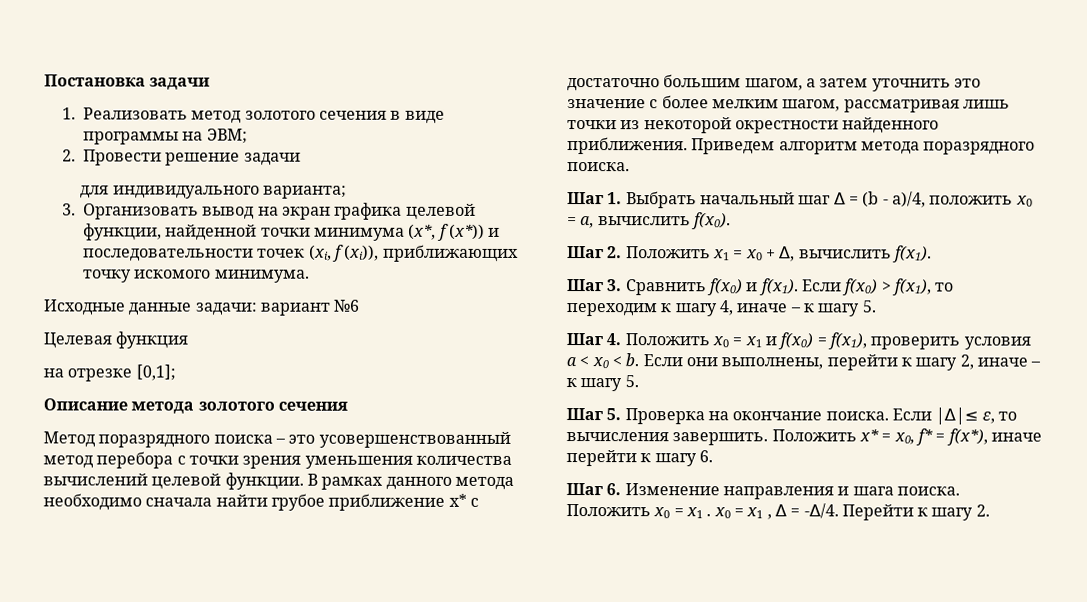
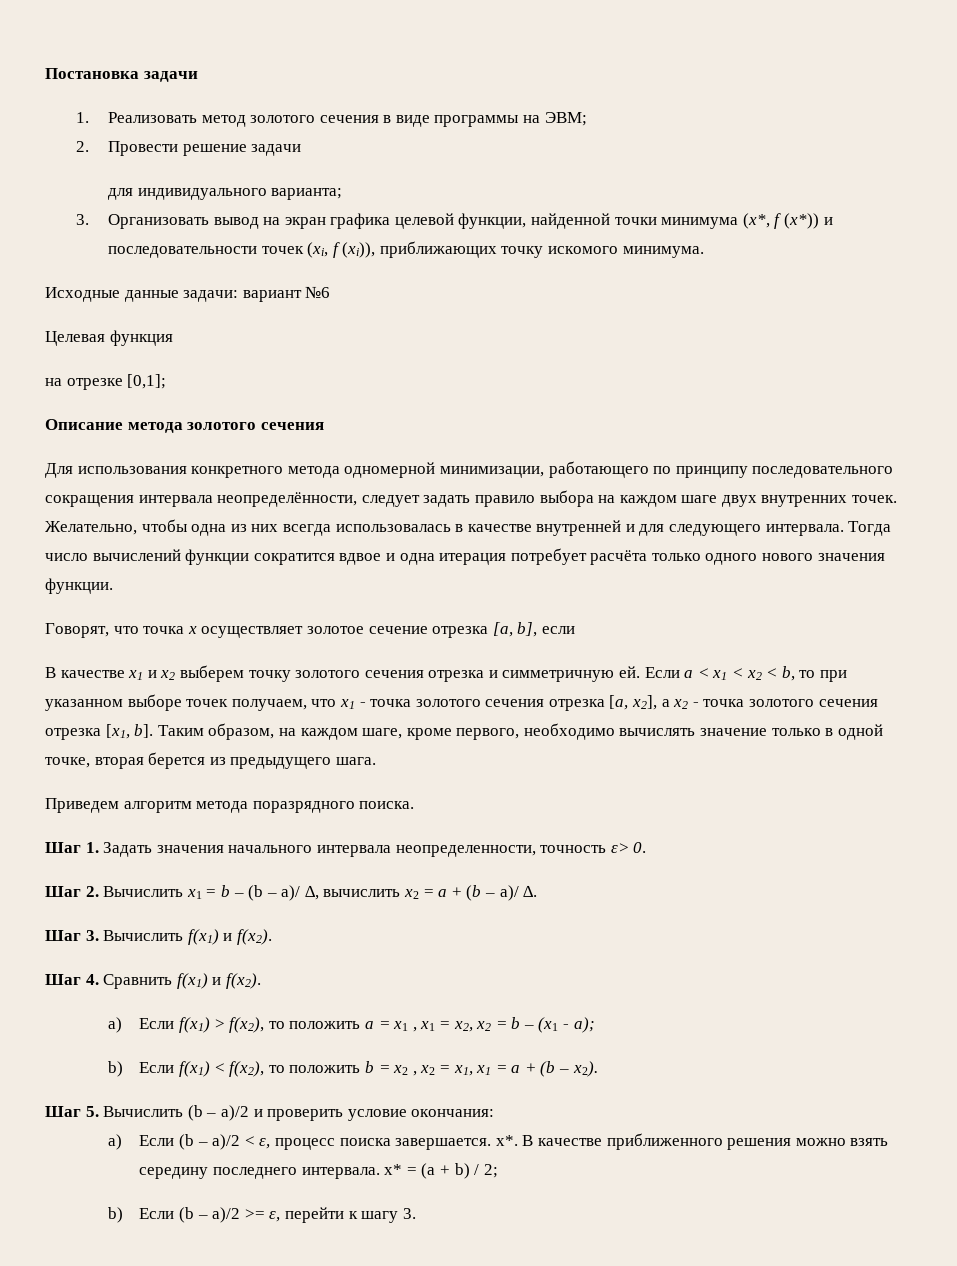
[43,431,511,448] [43,451,512,469] [43,472,514,490] [43,493,479,511] [567,74,981,92] [567,95,1010,113] [567,117,940,134] [567,137,688,155] Метод поразрядного поиска – это усовершенствованный метод перебора с точки зрения уменьшения количества вычислений целевой функции. В рамках данного метода необходимо сначала найти грубое приближение x* с достаточно большим шагом, а затем уточнить это значение с более мелким шагом, рассматривая лишь точки из некоторой окрестности найденного приближения. -> [45,461,894,478] [45,490,898,507] [45,519,892,536] [45,548,885,565] [45,578,113,594] [45,622,575,638] [45,665,847,682] [45,694,878,711] [45,723,883,740] [45,752,376,769] Для использования конкретного метода одномерной минимизации, работающего по принципу последовательного сокращения интервала неопределённости, следует задать правило выбора на каждом шаге двух внутренних точек. Желательно, чтобы одна из них всегда использовалась в качестве внутренней и для следующего интервала. Тогда число вычислений функции сократится вдвое и одна итерация потребует расчёта только одного нового значения функции. // Говорят, что точка x осуществляет золотое сечение отрезка [a, b], если // В качестве x1 и x2 выберем точку золотого сечения отрезка и симметричную ей. Если a < x1 < x2 < b, то при указанном выборе точек получаем, что x1 - точка золотого сечения отрезка [a, x2], а x2 - точка золотого сечения отрезка [x1, b]. Таким образом, на каждом шаге, кроме первого, необходимо вычислять значение только в одной точке, вторая берется из предыдущего шага. //
[625,191,1033,209] [567,212,731,230] Выбрать начальный шаг ∆ = (b - a)/4, положить x0 = a, вычислить f(x0). -> [103,842,647,857] Задать значения начального интервала неопределенности, точность ε> 0.
[625,245,932,263] [567,278,955,296] [566,300,877,317] [566,332,1031,350] [566,353,1042,371] [566,375,639,392] [566,407,1017,425] [566,428,1042,446] [566,450,713,467] [566,483,960,500] [566,503,990,521] Положить x1 = x0 + ∆, вычислить f(x1). // Шаг 3. Сравнить f(x0) и f(x1). Если f(x0) > f(x1), то переходим к шагу 4, иначе – к шагу 5. // Шаг 4. Положить x0 = x1 и f(x0) = f(x1), проверить условия a < x0 < b. Если они выполнены, перейти к шагу 2, иначе – к шагу 5. // Шаг 5. Проверка на окончание поиска. Если |∆|≤ ε, то вычисления завершить. Положить x* = x0, f* = f(x*), иначе перейти к шагу 6. // Шаг 6. Изменение направления и шага поиска. Положить x0 = x1 . x0 = x1 , ∆ = -∆/4. Перейти к шагу 2. -> [103,885,538,901] [45,929,272,945] [45,973,261,989] [107,1017,595,1033] [107,1061,598,1077] [45,1105,495,1121] [107,1133,889,1150] [139,1163,498,1179] [107,1207,416,1223] Вычислить x1 = b – (b – a)/ ∆, вычислить x2 = a + (b – a)/ ∆. // Шаг 3. Вычислить f(x1) и f(x2). // Шаг 4. Сравнить f(x1) и f(x2). // a) Если f(x1) > f(x2), то положить a = x1 , x1 = x2, x2 = b – (x1 - a); // b) Если f(x1) < f(x2), то положить b = x2 , x2 = x1, x1 = a + (b – x2). // Шаг 5. Вычислить (b – a)/2 и проверить условие окончания: // a) Если (b – a)/2 < ε, процесс поиска завершается. x*. В качестве приближенного решения можно взять середину последнего интервала. x* = (a + b) / 2; // b) Если (b – a)/2 >= ε, перейти к шагу 3.

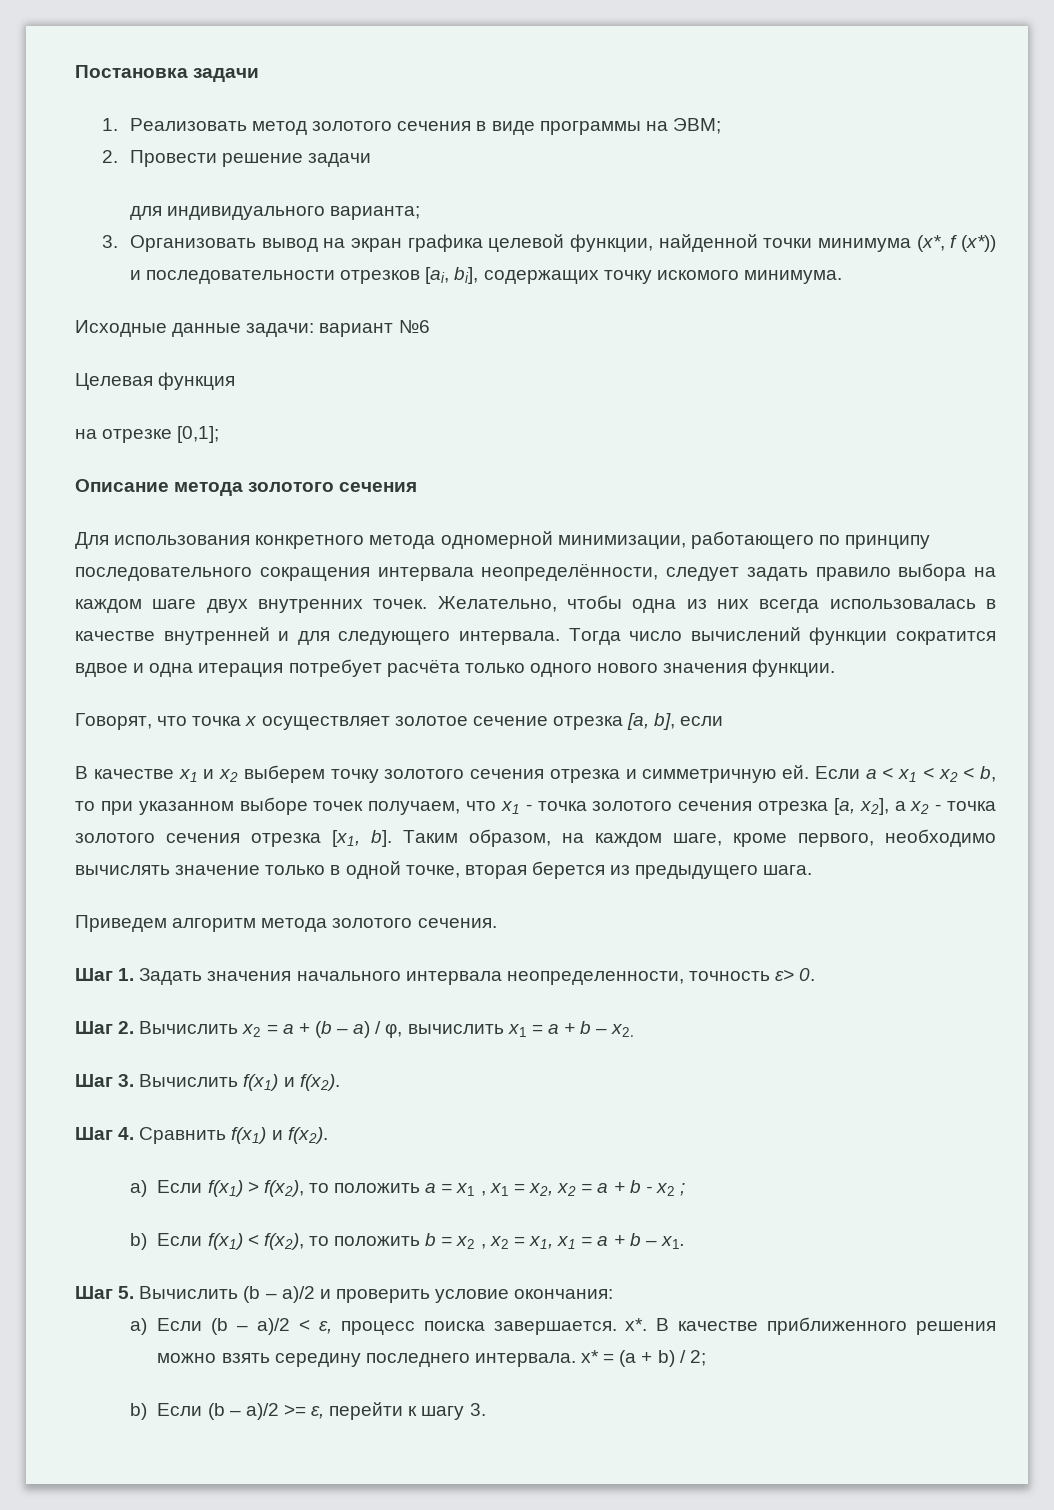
[261,241,497,258] точек (xi, f (xi)), приближающих -> [340,267,599,284] отрезков [ai, bi], содержащих
[252,801,415,813] поразрядного поиска. -> [332,918,497,928] золотого сечения.
[186,885,401,901] x1 = b – (b – a)/ ∆, вычислить -> (239, 1027) none
[499,885,538,901] a)/ ∆. -> [353,1021,635,1038] a) / φ, вычислить x1 = a + b – x2.
[511,1017,595,1033] b – (x1 - a); -> [597,1180,686,1196] a + b - x2 ;
[540,1061,598,1077] (b – x2). -> [629,1233,685,1249] b – x1.

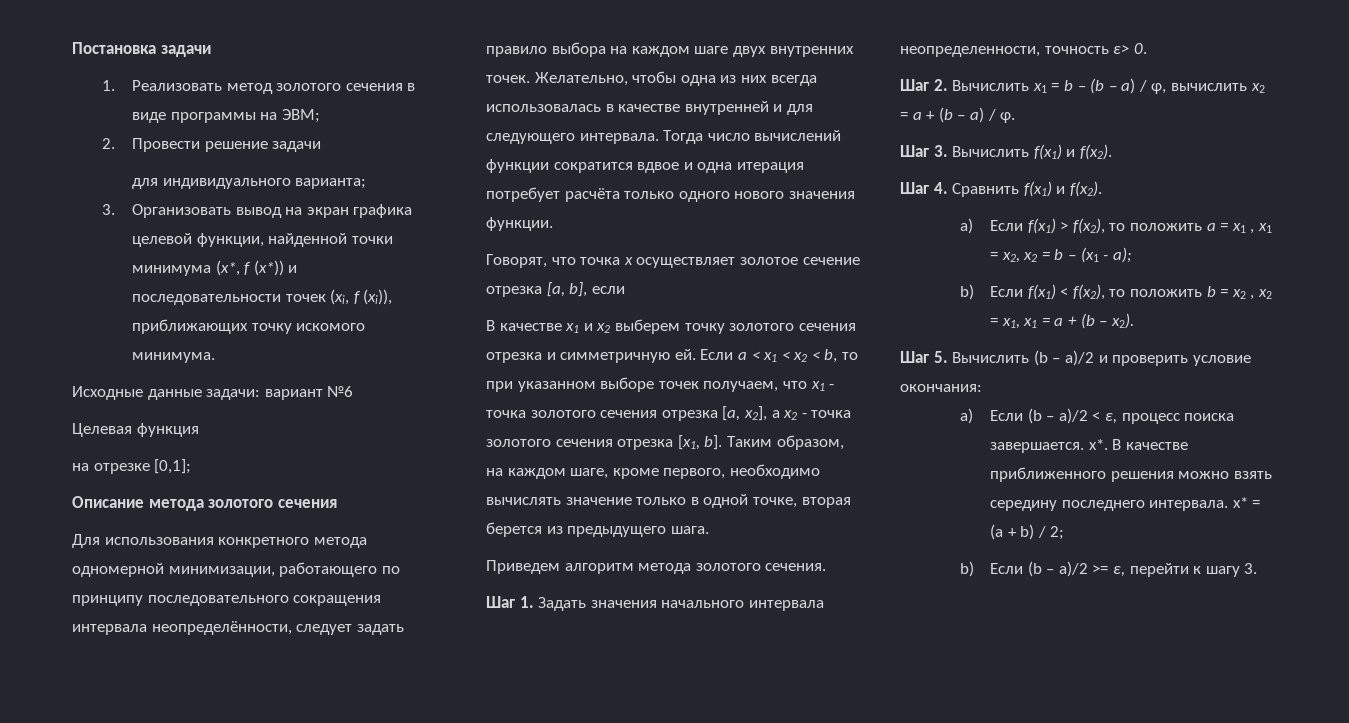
[340,267,599,284] отрезков [ai, bi], содержащих -> [285,289,393,305] [132,319,249,334] точек (xi, f (xi)), приближающих
(239, 1027) none -> [1032,78,1248,94] x1 = b – (b – a) / φ, вычислить
[385,1021,635,1038] φ, вычислить x1 = a + b – x2. -> [1000,112,1016,123] φ.
[597,1180,686,1196] a + b - x2 ; -> [1054,247,1132,263] b – (x1 - a);
[629,1233,685,1249] b – x1. -> [1080,313,1134,329] (b – x2).

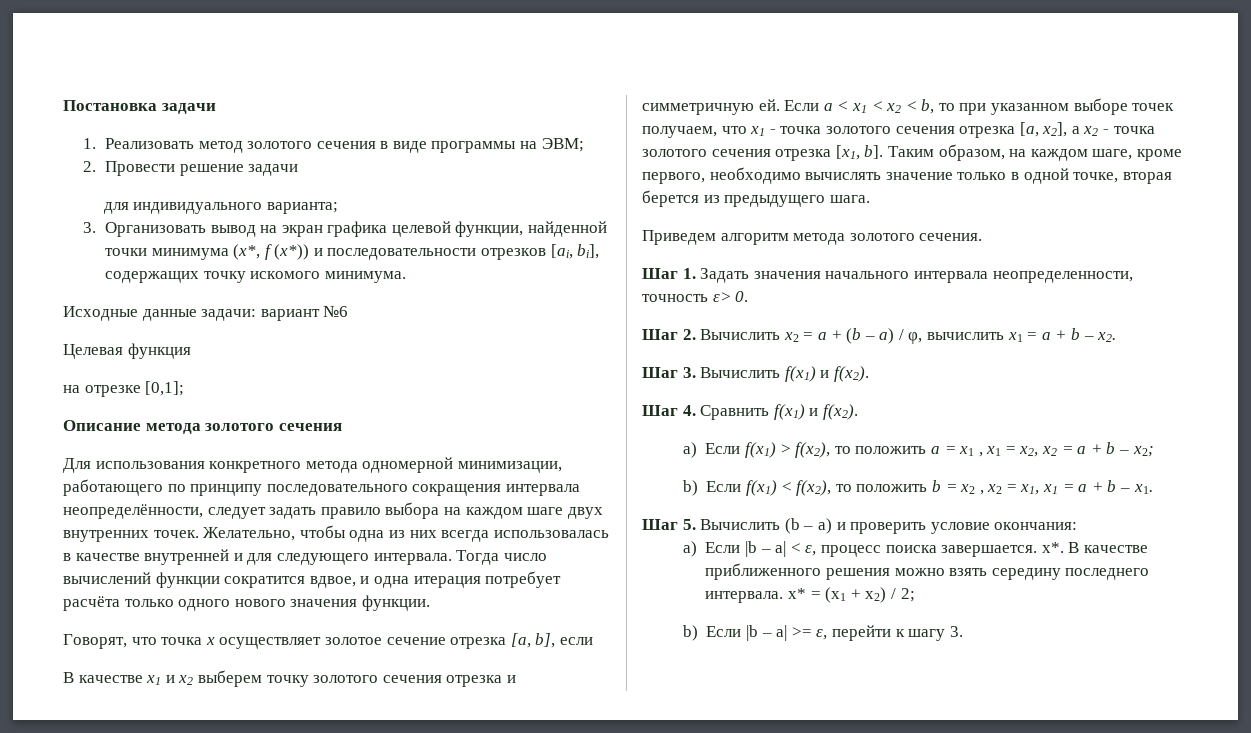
[285,289,393,305] [132,319,249,334] точек (xi, f (xi)), приближающих -> [481,244,600,260] [104,271,199,283] отрезков [ai, bi], содержащих
[637,162,680,173] вдвое -> [309,576,356,588] вдвое,
[1032,78,1248,94] x1 = b – (b – a) / φ, вычислить -> (781, 334) none
[1000,112,1016,123] φ. -> [908,328,1117,344] φ, вычислить x1 = a + b – x2.
[1054,247,1132,263] b – (x1 - a); -> [1077,442,1154,457] a + b – x2;
[1080,313,1134,329] (b – x2). -> [1107,480,1153,494] b – x1.
[1064,350,1094,366] a)/2 -> [817,518,832,534] a)
[1027,408,1088,424] (b – a)/2 -> [744,541,787,557] |b – a|
[990,524,1035,540] (a + b) -> [825,587,887,603] (x1 + x2)
[1027,561,1088,577] (b – a)/2 -> [745,625,788,641] |b – a|

